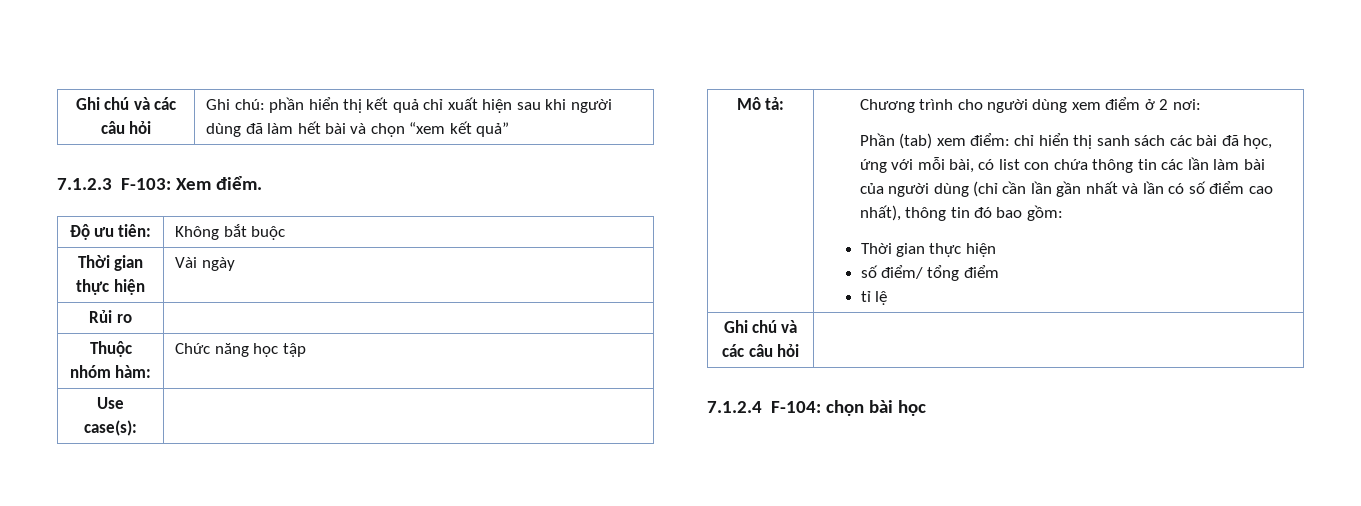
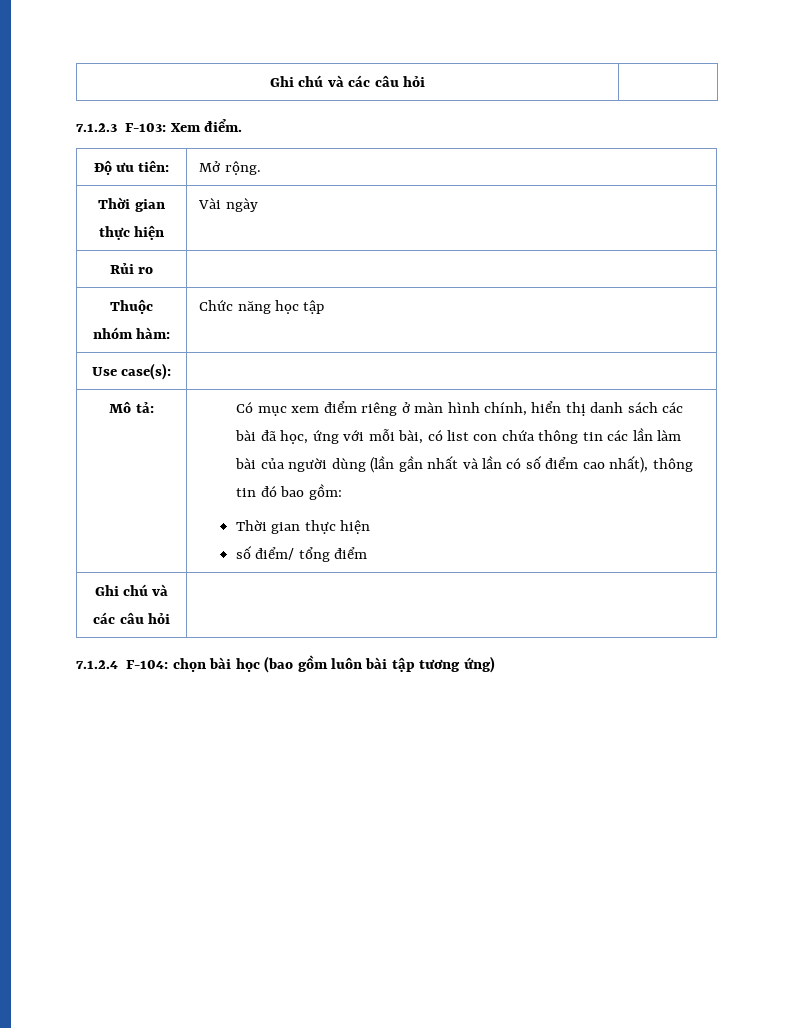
[75,97,177,110] [100,121,152,134] [206,97,612,113] [206,121,510,137] Ghi chú và các câu hỏi | Ghi chú: phần hiển thị kết quả chỉ xuất hiện sau khi người dùng đã làm hết bài và chọn “xem kết quả” -> [269,75,426,87] Ghi chú và các câu hỏi |
[175,224,286,240] Không bắt buộc -> [199,161,261,175] Mở rộng.
[859,97,1201,113] [859,133,1130,149] Chương trình cho người dùng xem điểm ở 2 nơi: // Phần (tab) xem điểm: chỉ hiển thị sanh -> [236,401,624,416] Có mục xem điểm riêng ở màn hình chính, hiển thị danh
[973,181,1052,197] (chỉ cần lần -> [370,456,395,473] (lần
[860,291,888,305] // tỉ lệ -> (368, 553) none
(927, 408) none -> [264,655,495,673] (bao gồm luôn bài tập tương ứng)

